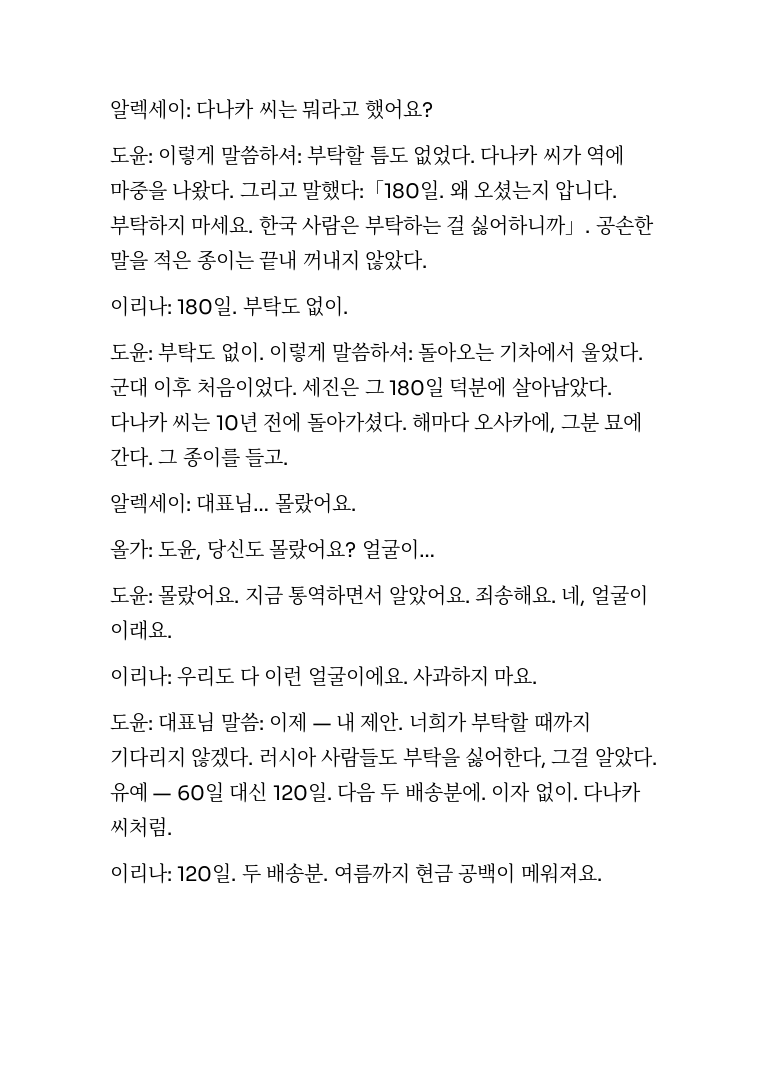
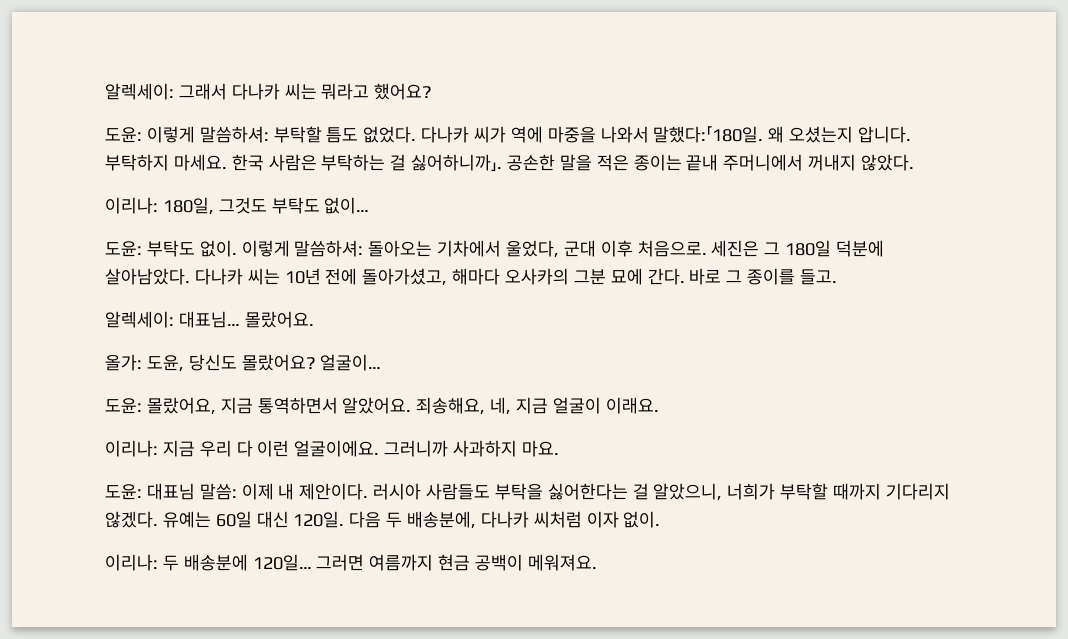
[110,99,191,120] 알렉세이: -> [105,83,227,100] 알렉세이: 그래서
[172,180,297,201] 나왔다. 그리고 -> [600,126,649,143] 나와서
(298, 260) none -> [723,154,804,171] 주머니에서
[177,296,349,317] 180일. 부탁도 없이. -> [162,197,370,215] 180일, 그것도 부탁도 없이…
[580,342,643,363] 울었다. -> [506,240,560,258] 울었다,
[196,377,297,398] 처음이었다. -> [637,240,707,257] 처음으로.
[306,412,556,434] 돌아가셨다. 해마다 오사카에, -> [362,268,570,286] 돌아가셨고, 해마다 오사카의
(153, 457) none -> [689,268,722,285] 바로
[158,585,240,606] 몰랐어요. -> [146,397,216,415] 몰랐어요,
[475,585,586,607] 죄송해요. 네, -> [416,397,549,415] 죄송해요, 네, 지금
[177,666,235,687] 우리도 -> [162,440,232,457] 지금 우리
(408, 676) none -> [384,440,449,457] 그러니까
[312,712,404,733] — 내 제안. -> [278,483,723,501] 내 제안이다. 러시아 사람들도 부탁을 싫어한다는 걸 알았으니,
[258,747,657,769] [110,782,172,803] 러시아 사람들도 부탁을 싫어한다, 그걸 알았다. 유예 — -> [162,511,211,528] 유예는
[404,782,486,803] 배송분에. -> [407,511,582,529] 배송분에, 다나카 씨처럼
[582,782,641,803] [110,817,172,838] [110,863,329,884] 다나카 씨처럼. // 이리나: 120일. 두 배송분. -> [105,554,365,571] // 이리나: 두 배송분에 120일… 그러면

